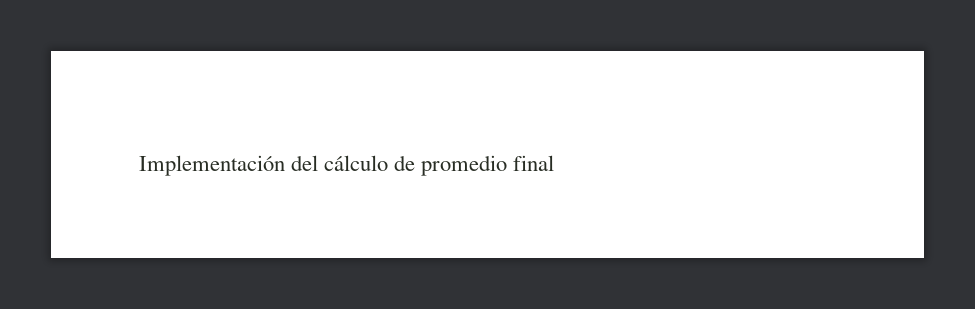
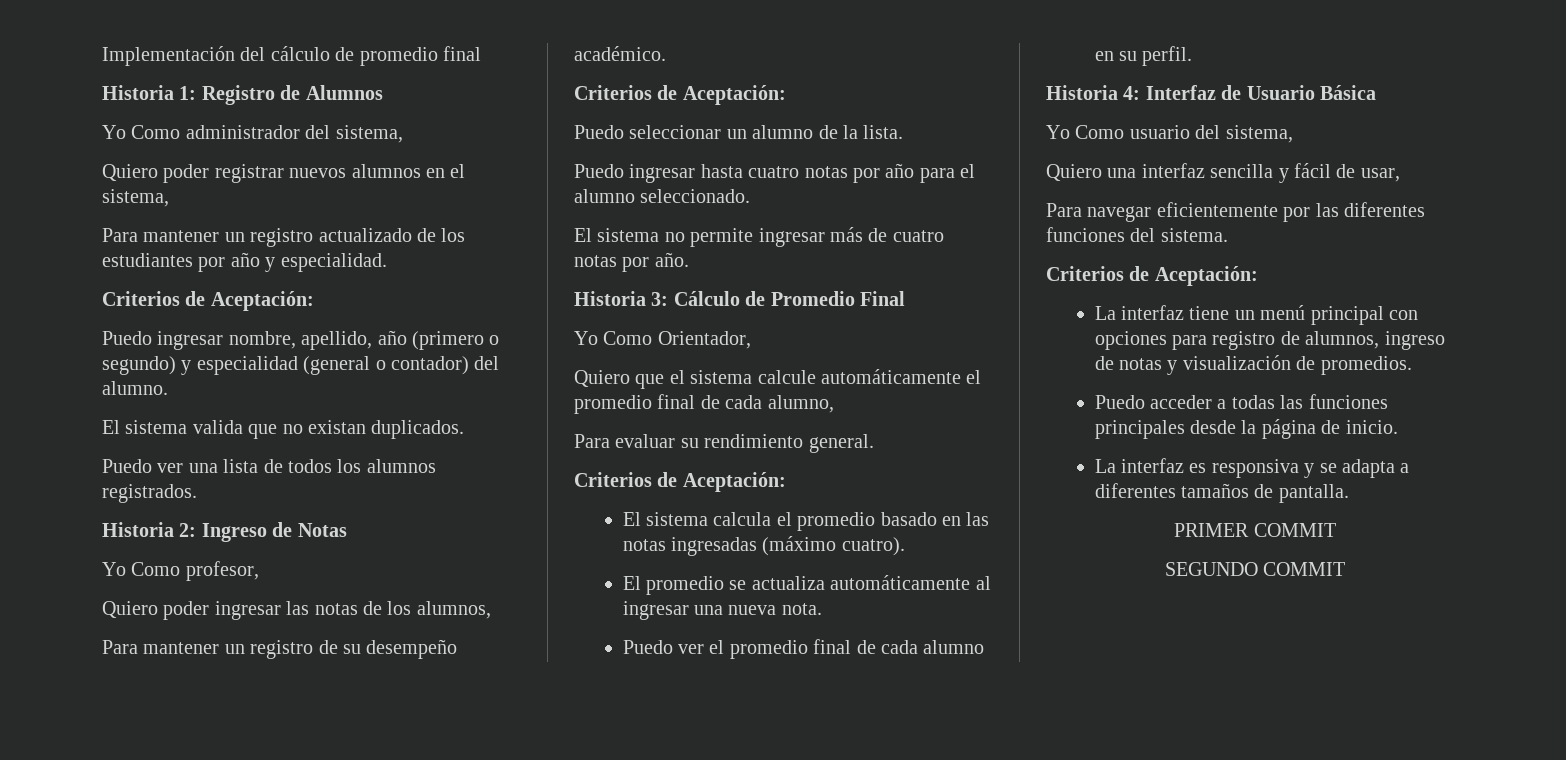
(555, 163) none -> [102,85,383,105] [102,125,403,143] [102,164,466,183] [102,189,169,207] [102,228,466,247] [102,252,387,272] [102,291,314,311] [102,330,500,350] [102,356,500,375] [102,381,168,395] [102,420,465,439] [102,459,436,473] [102,484,197,503] [102,522,347,542] [102,561,259,581] [102,601,491,620] [102,639,458,659] [574,46,666,61] [574,85,786,105] [574,125,904,139] [574,163,976,183] [574,189,751,203] [574,227,944,247] [574,252,689,272] [574,291,905,306] [574,331,751,349] [574,369,982,389] [574,394,834,414] [574,434,874,453] [574,472,786,492] [622,512,990,531] [622,536,905,556] [622,575,991,595] [622,601,822,620] [622,639,985,659] [1094,46,1193,66] [1046,85,1376,100] [1046,125,1293,143] [1046,163,1400,183] [1046,202,1425,222] [1046,227,1228,242] [1046,266,1258,286] [1094,305,1419,325] [1094,331,1445,350] [1094,355,1412,375] [1094,394,1388,409] [1094,419,1398,439] [1094,458,1410,478] [1094,483,1349,503] [1174,523,1336,537] [1164,562,1346,576] // Historia 1: Registro de Alumnos // Yo Como administrador del sistema, // Quiero poder registrar nuevos alumnos en el sistema, // Para mantener un registro actualizado de los estudiantes por año y especialidad. // Criterios de Aceptación: // Puedo ingresar nombre, apellido, año (primero o segundo) y especialidad (general o contador) del alumno. // El sistema valida que no existan duplicados. // Puedo ver una lista de todos los alumnos registrados. // Historia 2: Ingreso de Notas // Yo Como profesor, // Quiero poder ingresar las notas de los alumnos, // Para mantener un registro de su desempeño académico. // Criterios de Aceptación: // Puedo seleccionar un alumno de la lista. // Puedo ingresar hasta cuatro notas por año para el alumno seleccionado. // El sistema no permite ingresar más de cuatro notas por año. // Historia 3: Cálculo de Promedio Final // Yo Como Orientador, // Quiero que el sistema calcule automáticamente el promedio final de cada alumno, // Para evaluar su rendimiento general. // Criterios de Aceptación: // El sistema calcula el promedio basado en las notas ingresadas (máximo cuatro). // El promedio se actualiza automáticamente al ingresar una nueva nota. // Puedo ver el promedio final de cada alumno en su perfil. // Historia 4: Interfaz de Usuario Básica // Yo Como usuario del sistema, // Quiero una interfaz sencilla y fácil de usar, // Para navegar eficientemente por las diferentes funciones del sistema. // Criterios de Aceptación: // La interfaz tiene un menú principal con opciones para registro de alumnos, ingreso de notas y visualización de promedios. // Puedo acceder a todas las funciones principales desde la página de inicio. // La interfaz es responsiva y se adapta a diferentes tamaños de pantalla. // PRIMER COMMIT // SEGUNDO COMMIT

